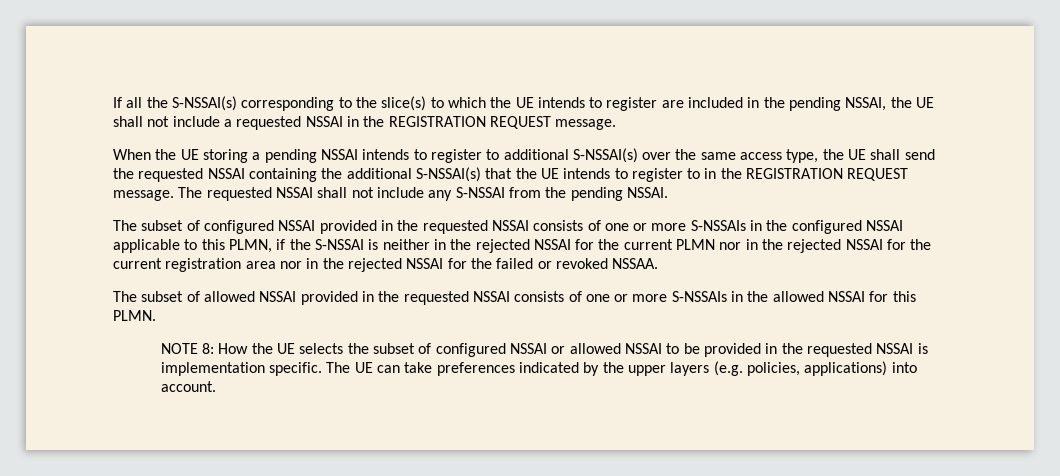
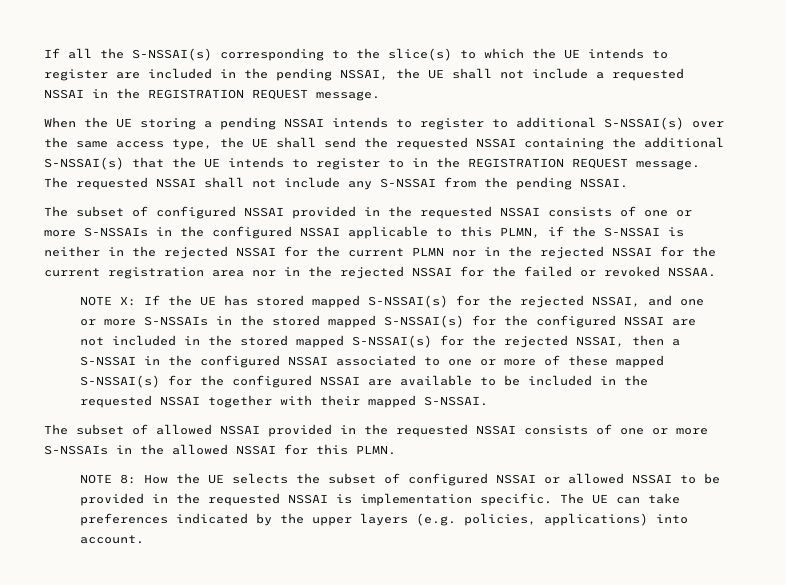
(659, 263) none -> [79,295,704,308] [79,315,696,328] [79,335,680,348] [79,355,664,368] [79,375,648,388] [79,395,488,408] // NOTE X: If the UE has stored mapped S-NSSAI(s) for the rejected NSSAI, and one or more S-NSSAIs in the stored mapped S-NSSAI(s) for the configured NSSAI are not included in the stored mapped S-NSSAI(s) for the rejected NSSAI, then a S-NSSAI in the configured NSSAI associated to one or more of these mapped S-NSSAI(s) for the configured NSSAI are available to be included in the requested NSSAI together with their mapped S-NSSAI.

